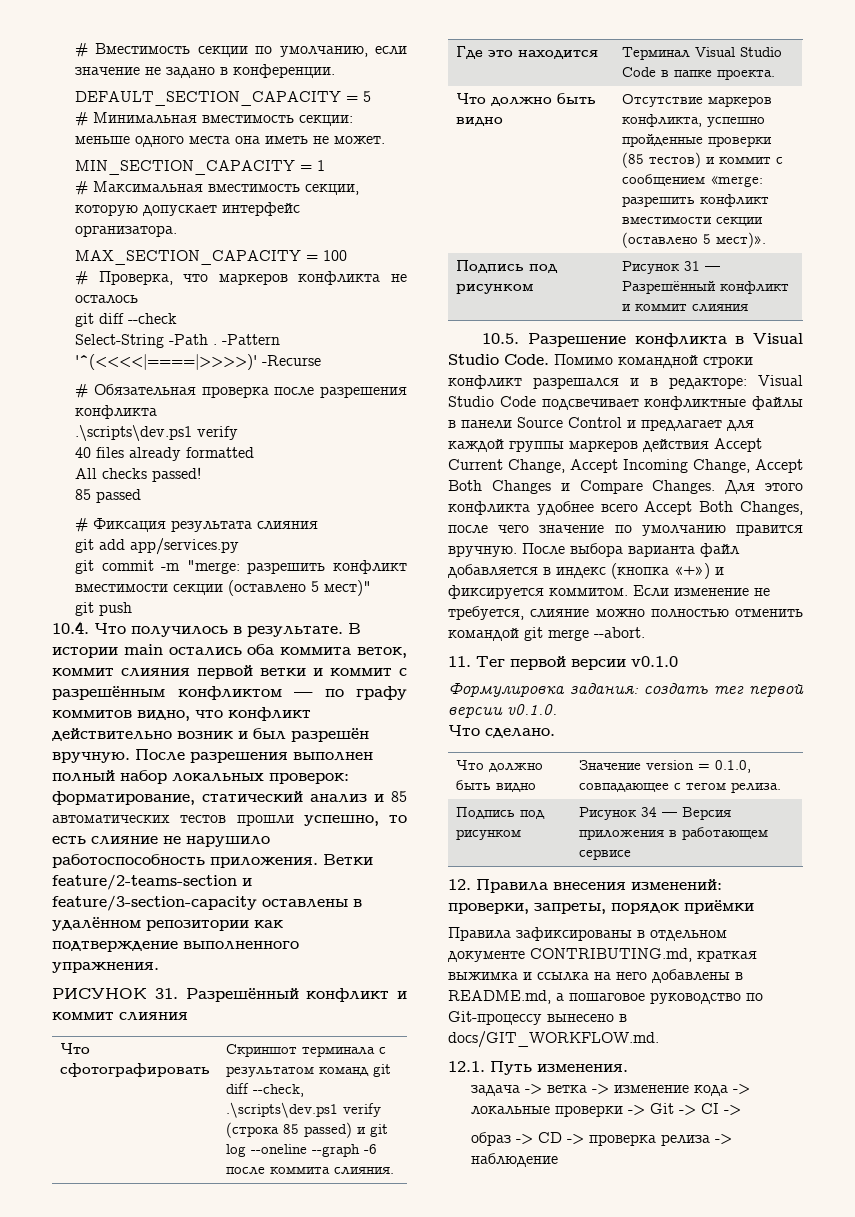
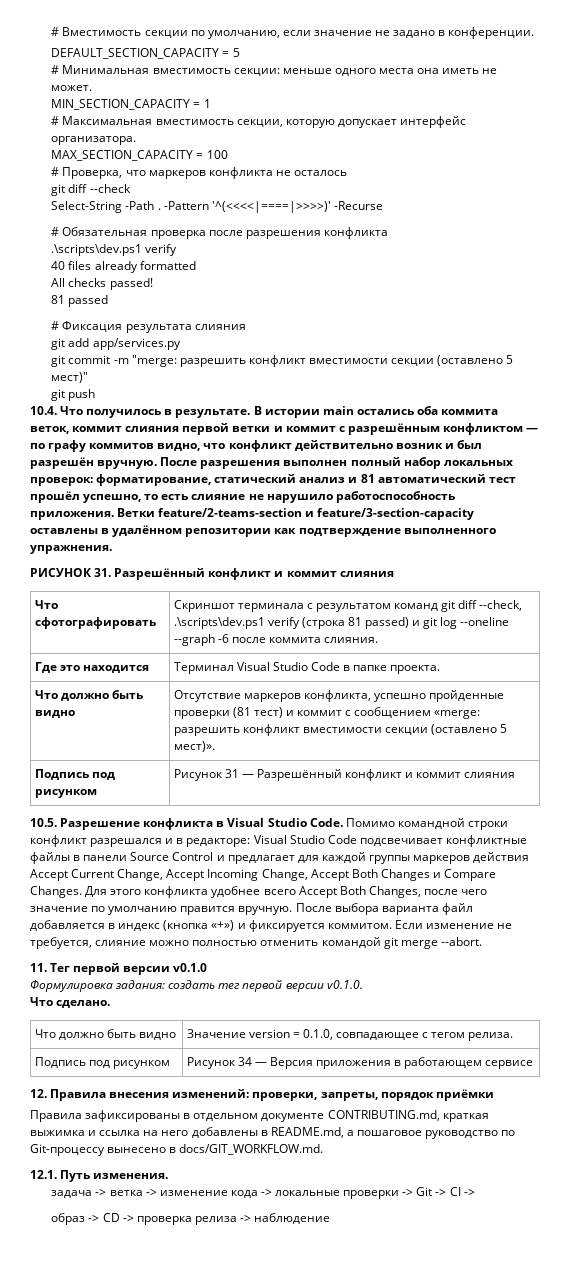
[75,489,92,500] 85 -> [51,295,66,304] 81
[391,791,407,802] [52,814,294,826] 85 автоматических тестов прошли -> [360,474,516,483] [30,491,80,503] 81 автоматический тест прошёл
[282,1124,299,1134] 85 -> [347,617,362,626] 81
[621,152,701,168] (85 тестов) -> [232,707,283,718] (81 тест)

